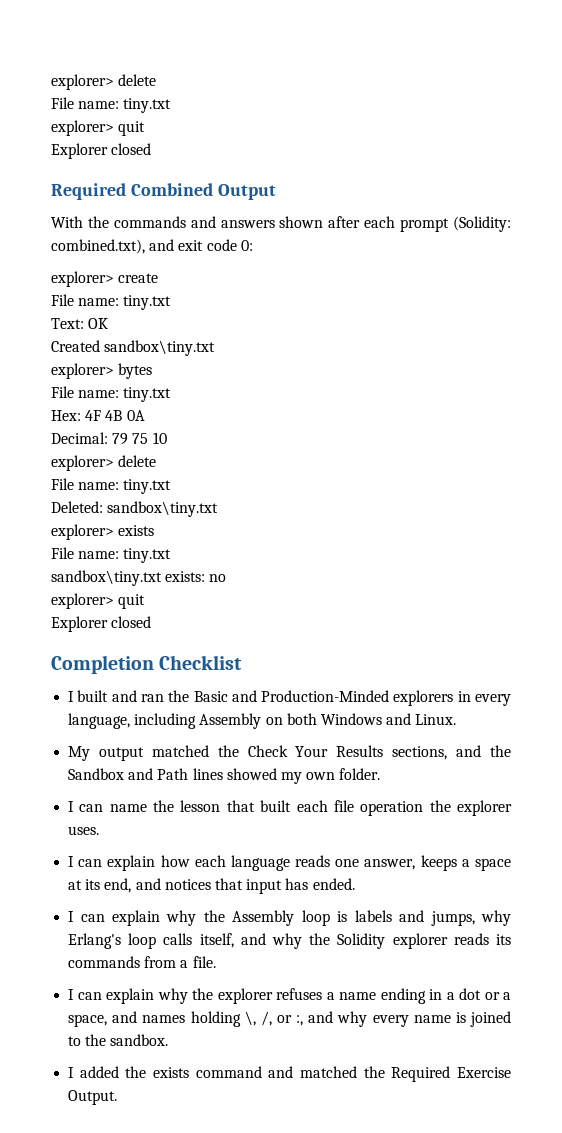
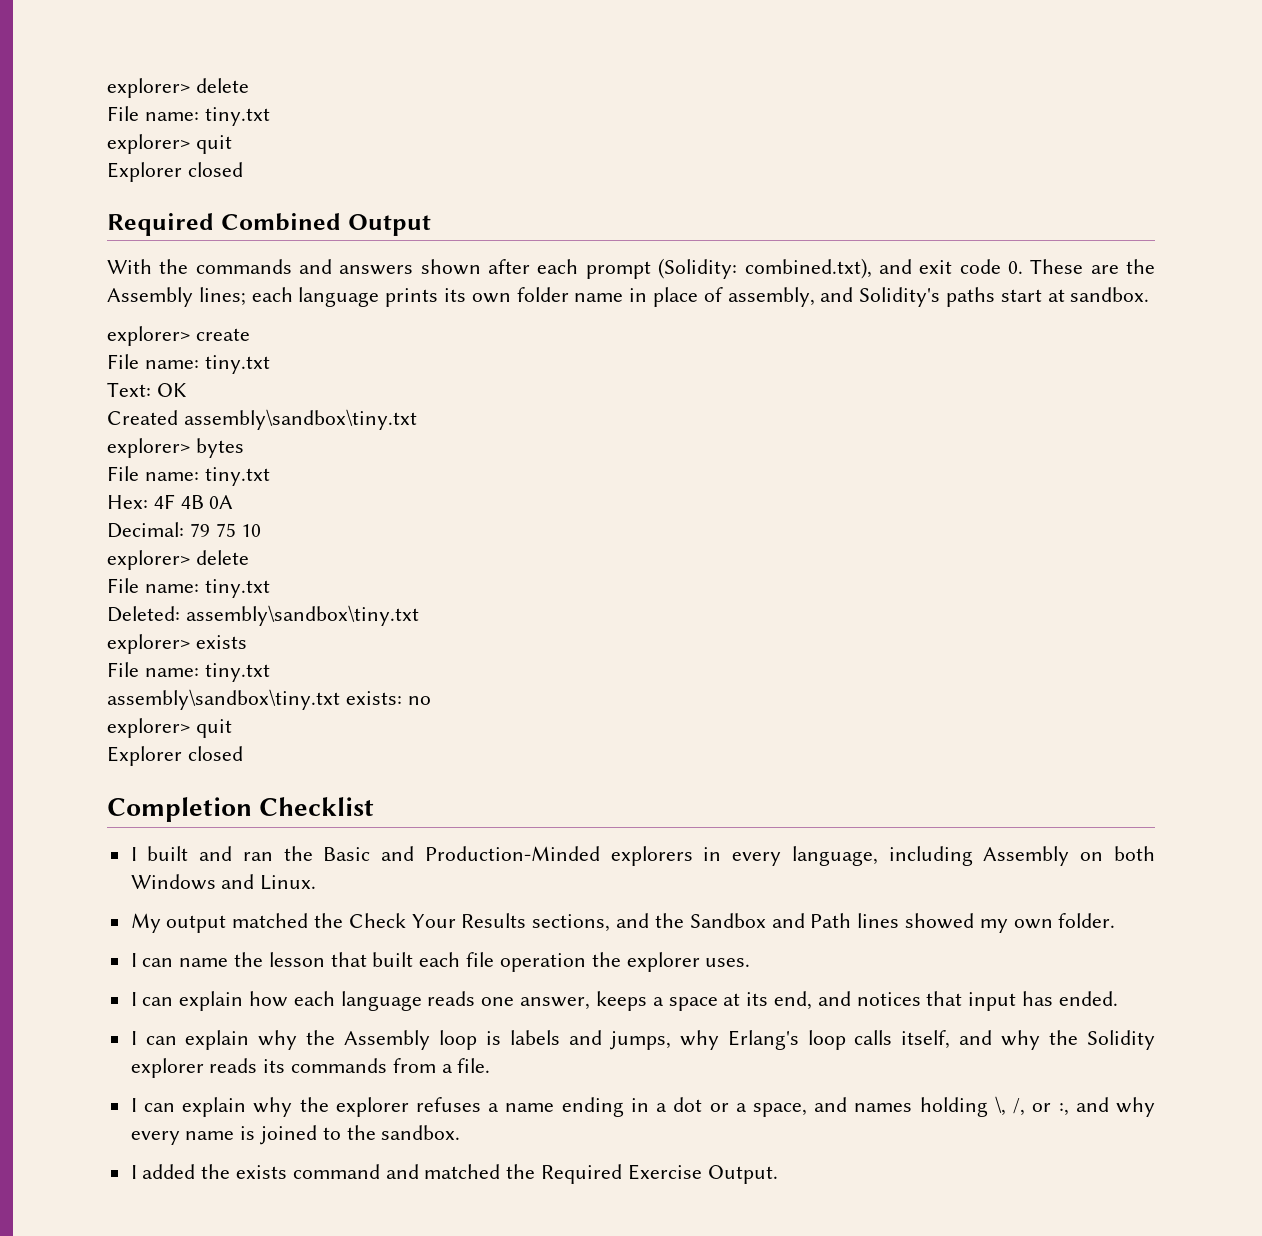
[240,240,253,251] 0: -> [1007,259,1156,274] [107,287,1150,307] 0. These are the Assembly lines; each language prints its own folder name in place of assembly, and Solidity's paths start at sandbox.
[104,340,216,356] sandbox\tiny.txt -> [183,409,417,430] assembly\sandbox\tiny.txt
[107,501,219,517] sandbox\tiny.txt -> [185,605,419,626] assembly\sandbox\tiny.txt
[51,570,162,586] sandbox\tiny.txt -> [107,689,340,710] assembly\sandbox\tiny.txt

